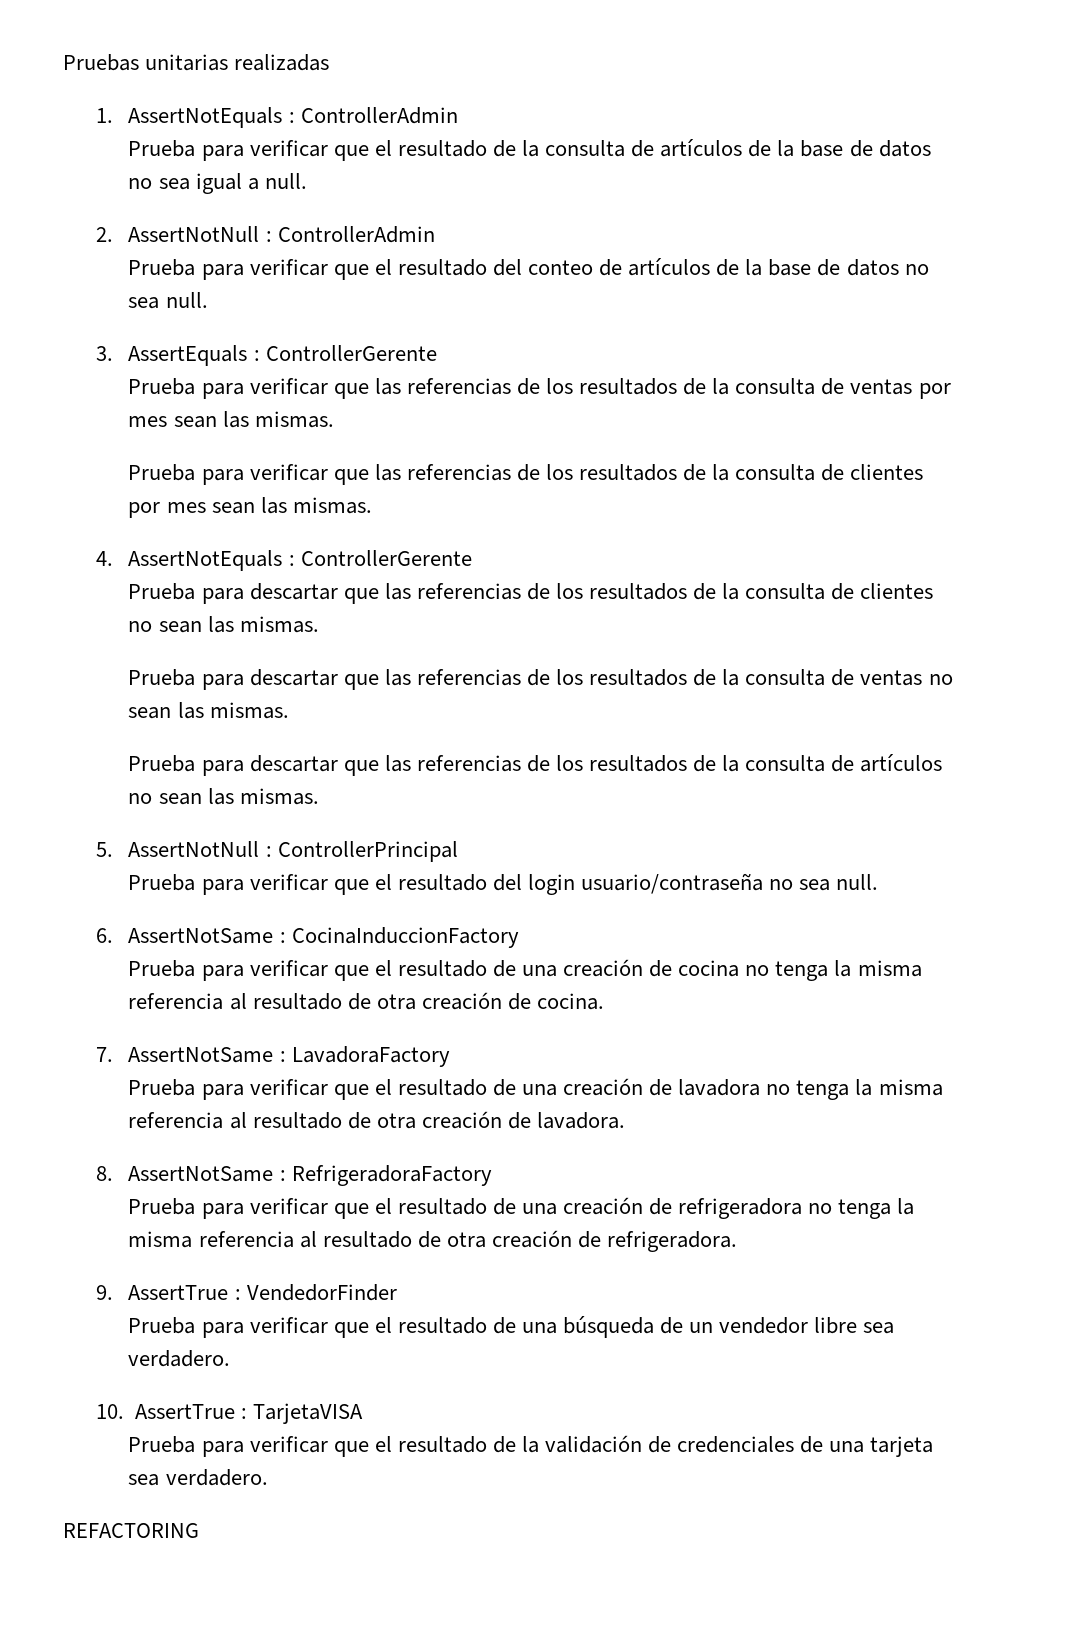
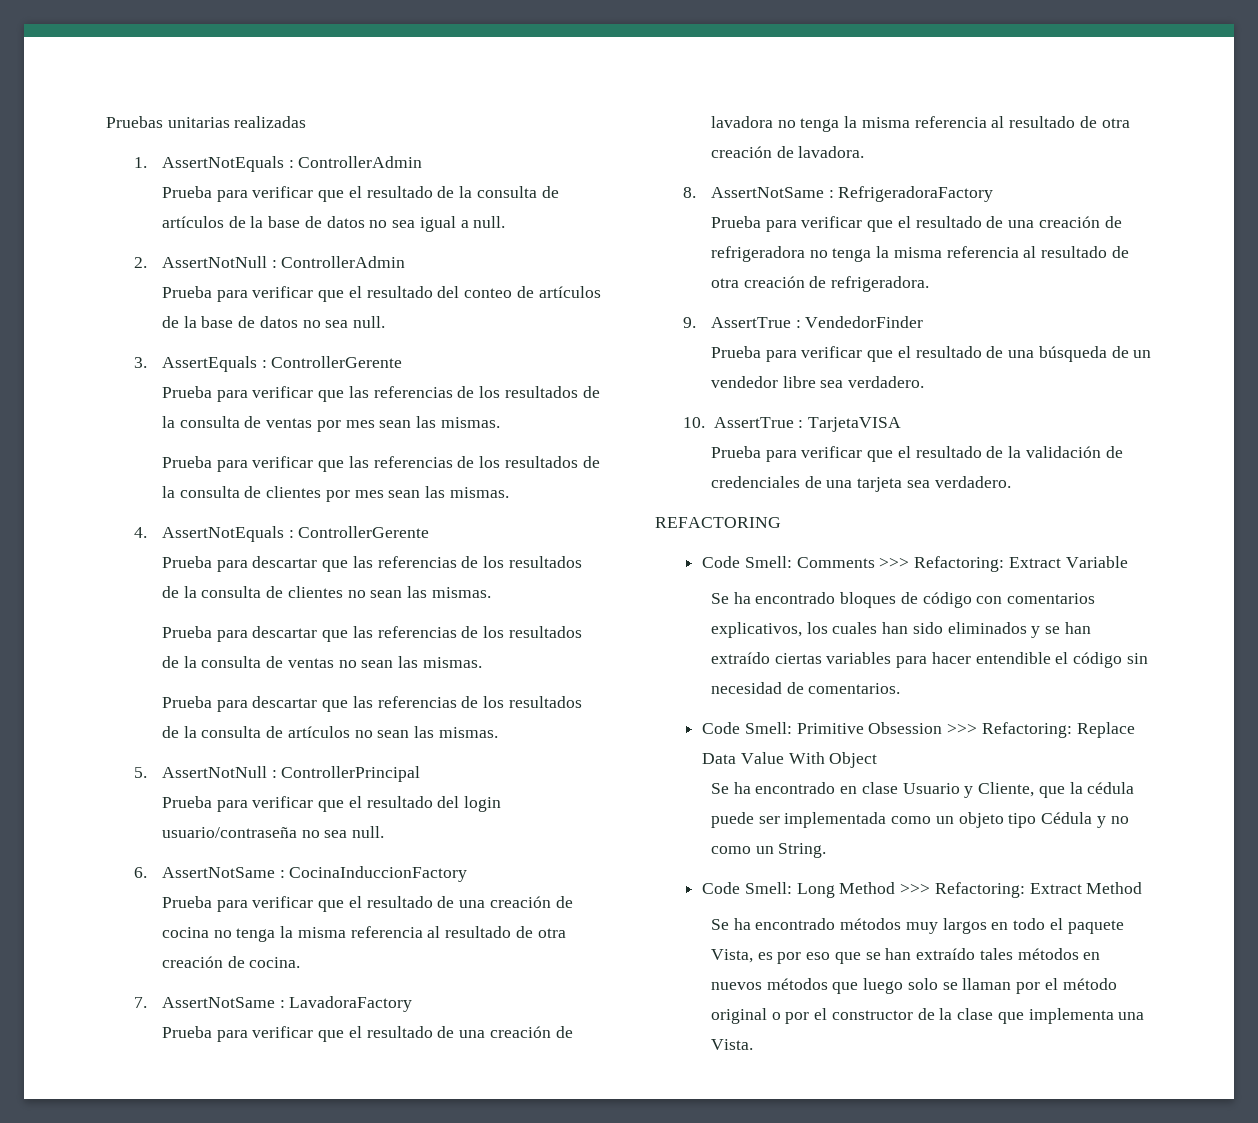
(199, 1530) none -> [702,556,1128,572] [710,592,1096,608] [710,622,1091,638] [710,652,1148,668] [710,682,901,694] [702,722,1135,738] [702,752,878,768] [710,782,1135,798] [710,812,1129,828] [710,843,827,858] [702,882,1143,898] [710,918,1124,934] [710,948,1101,964] [710,978,1117,994] [710,1008,1145,1024] [710,1039,753,1050] // Code Smell: Comments >>> Refactoring: Extract Variable // Se ha encontrado bloques de código con comentarios explicativos, los cuales han sido eliminados y se han extraído ciertas variables para hacer entendible el código sin necesidad de comentarios. // Code Smell: Primitive Obsession >>> Refactoring: Replace Data Value With Object // Se ha encontrado en clase Usuario y Cliente, que la cédula puede ser implementada como un objeto tipo Cédula y no como un String. // Code Smell: Long Method >>> Refactoring: Extract Method // Se ha encontrado métodos muy largos en todo el paquete Vista, es por eso que se han extraído tales métodos en nuevos métodos que luego solo se llaman por el método original o por el constructor de la clase que implementa una Vista.

